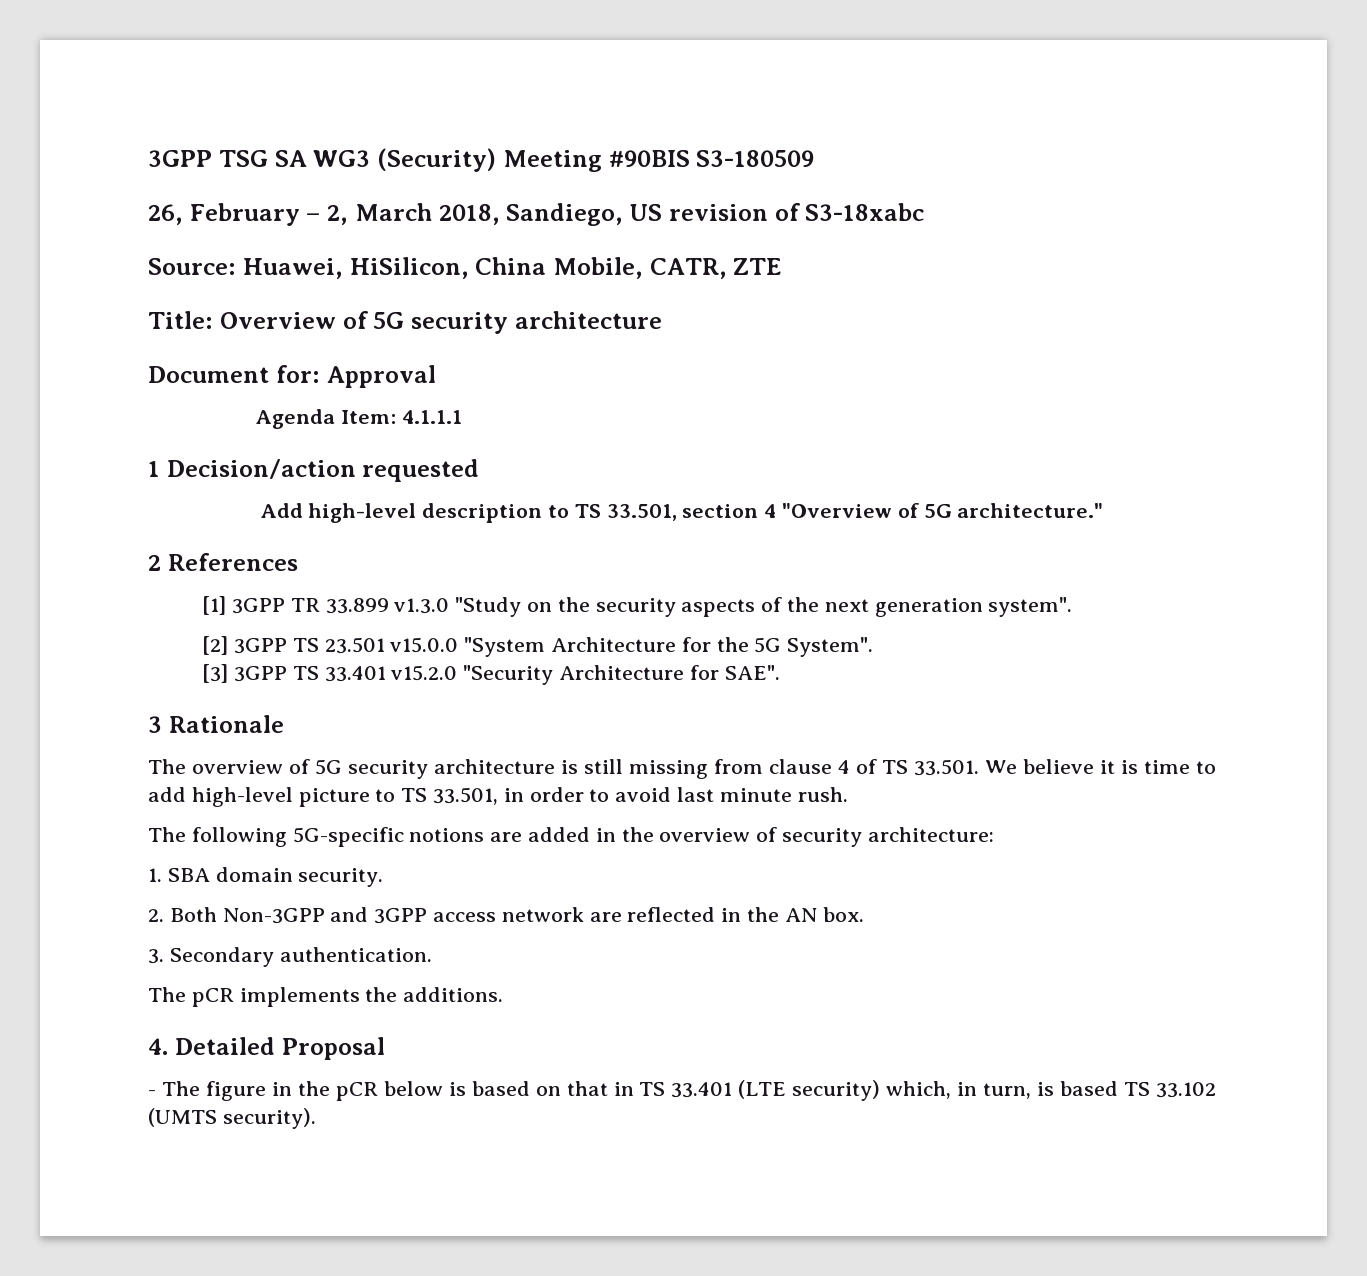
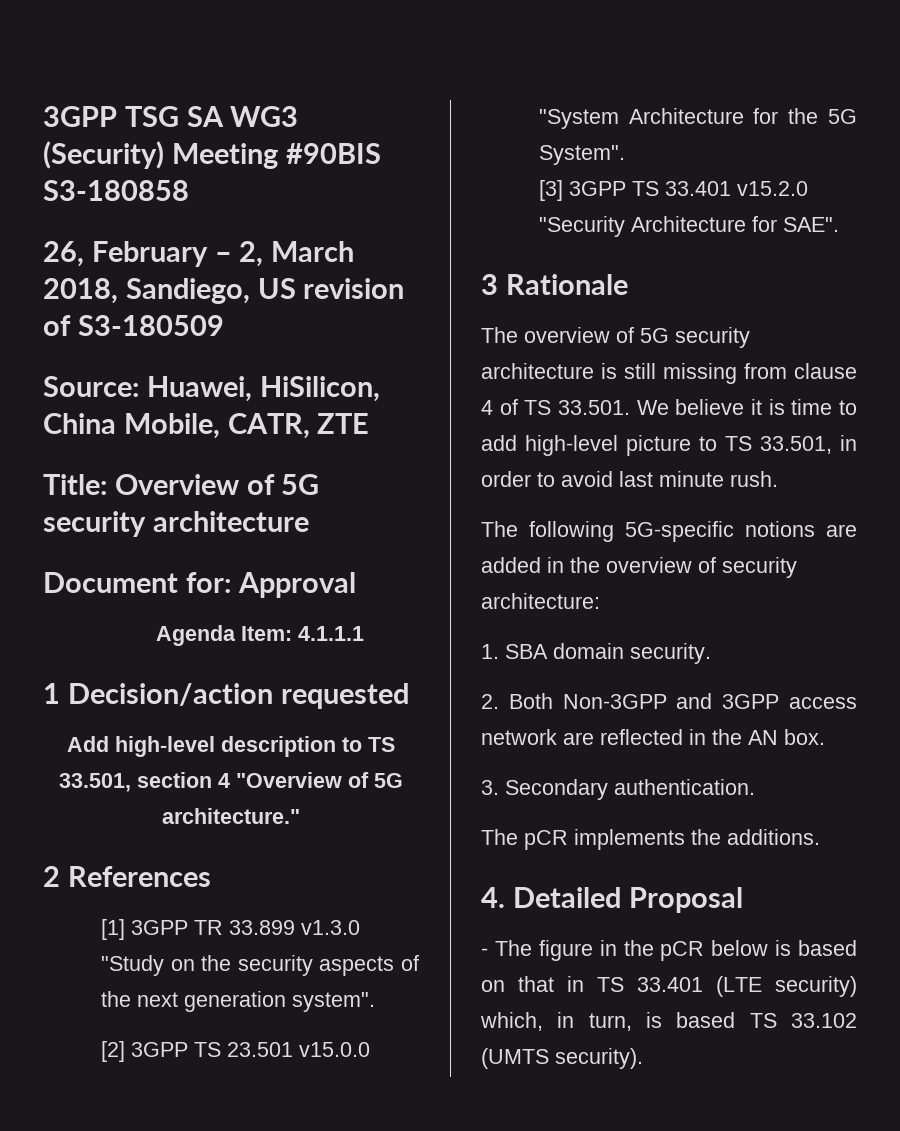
[696,150,815,167] S3-180509 -> [43,180,189,201] S3-180858
[805,203,925,221] S3-18xabc -> [77,315,224,336] S3-180509

